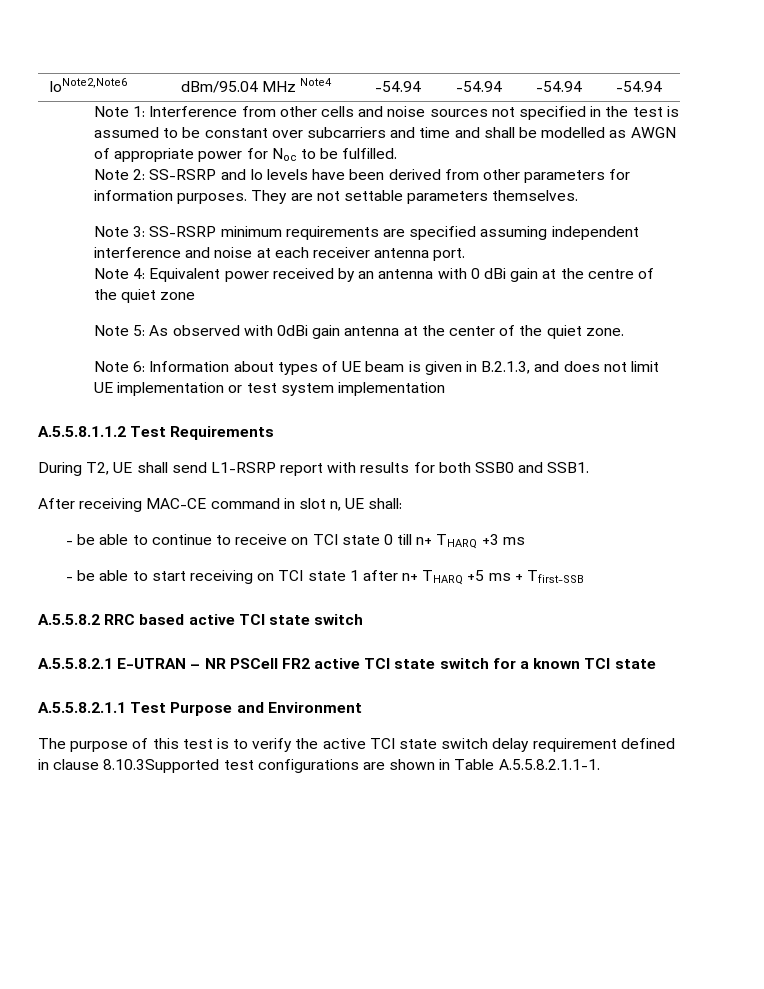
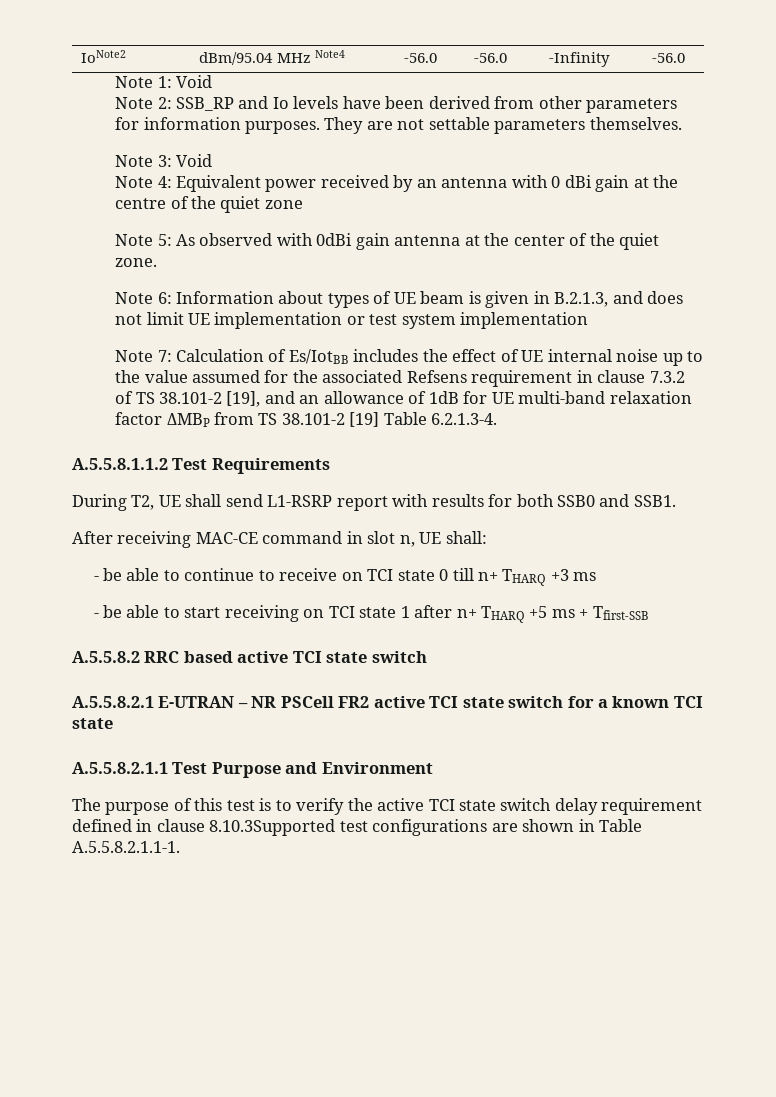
[49,78,128,92] IoNote2,Note6 -> [80,50,126,63] IoNote2
[375,81,421,92] [455,81,502,92] [535,81,582,92] [616,81,662,92] [94,106,679,120] [94,127,676,138] [94,148,398,162] -54.94 | -54.94 | -54.94 | -54.94 // Note 1: Interference from other cells and noise sources not specified in the test is assumed to be constant over subcarriers and time and shall be modelled as AWGN of appropriate power for Noc to be fulfilled. -> [404,53,437,63] [474,53,507,63] [549,52,610,67] [651,53,685,63] [115,75,213,88] -56.0 | -56.0 | -Infinity | -56.0 // Note 1: Void
[149,169,217,180] SS-RSRP -> [176,97,235,111] SSB_RP
[149,226,639,240] [94,247,466,261] SS-RSRP minimum requirements are specified assuming independent interference and noise at each receiver antenna port. -> [176,154,213,167] Void
(446, 389) none -> [115,349,704,366] [115,370,685,387] [115,391,692,407] [115,412,498,427] // Note 7: Calculation of Es/IotBB includes the effect of UE internal noise up to the value assumed for the associated Refsens requirement in clause 7.3.2 of TS 38.101-2 [19], and an allowance of 1dB for UE multi-band relaxation factor ΔMBP from TS 38.101-2 [19] Table 6.2.1.3-4.

